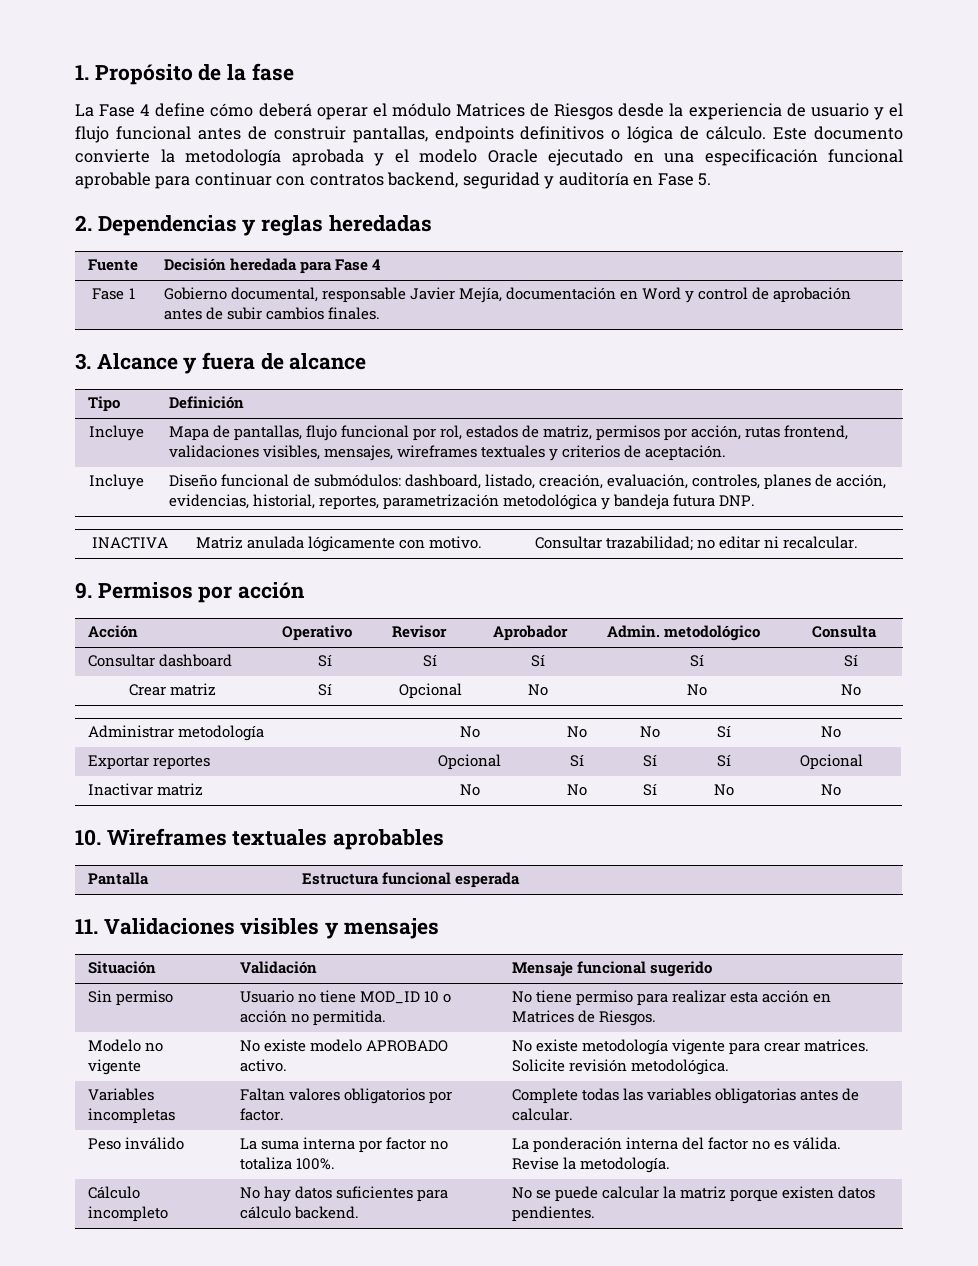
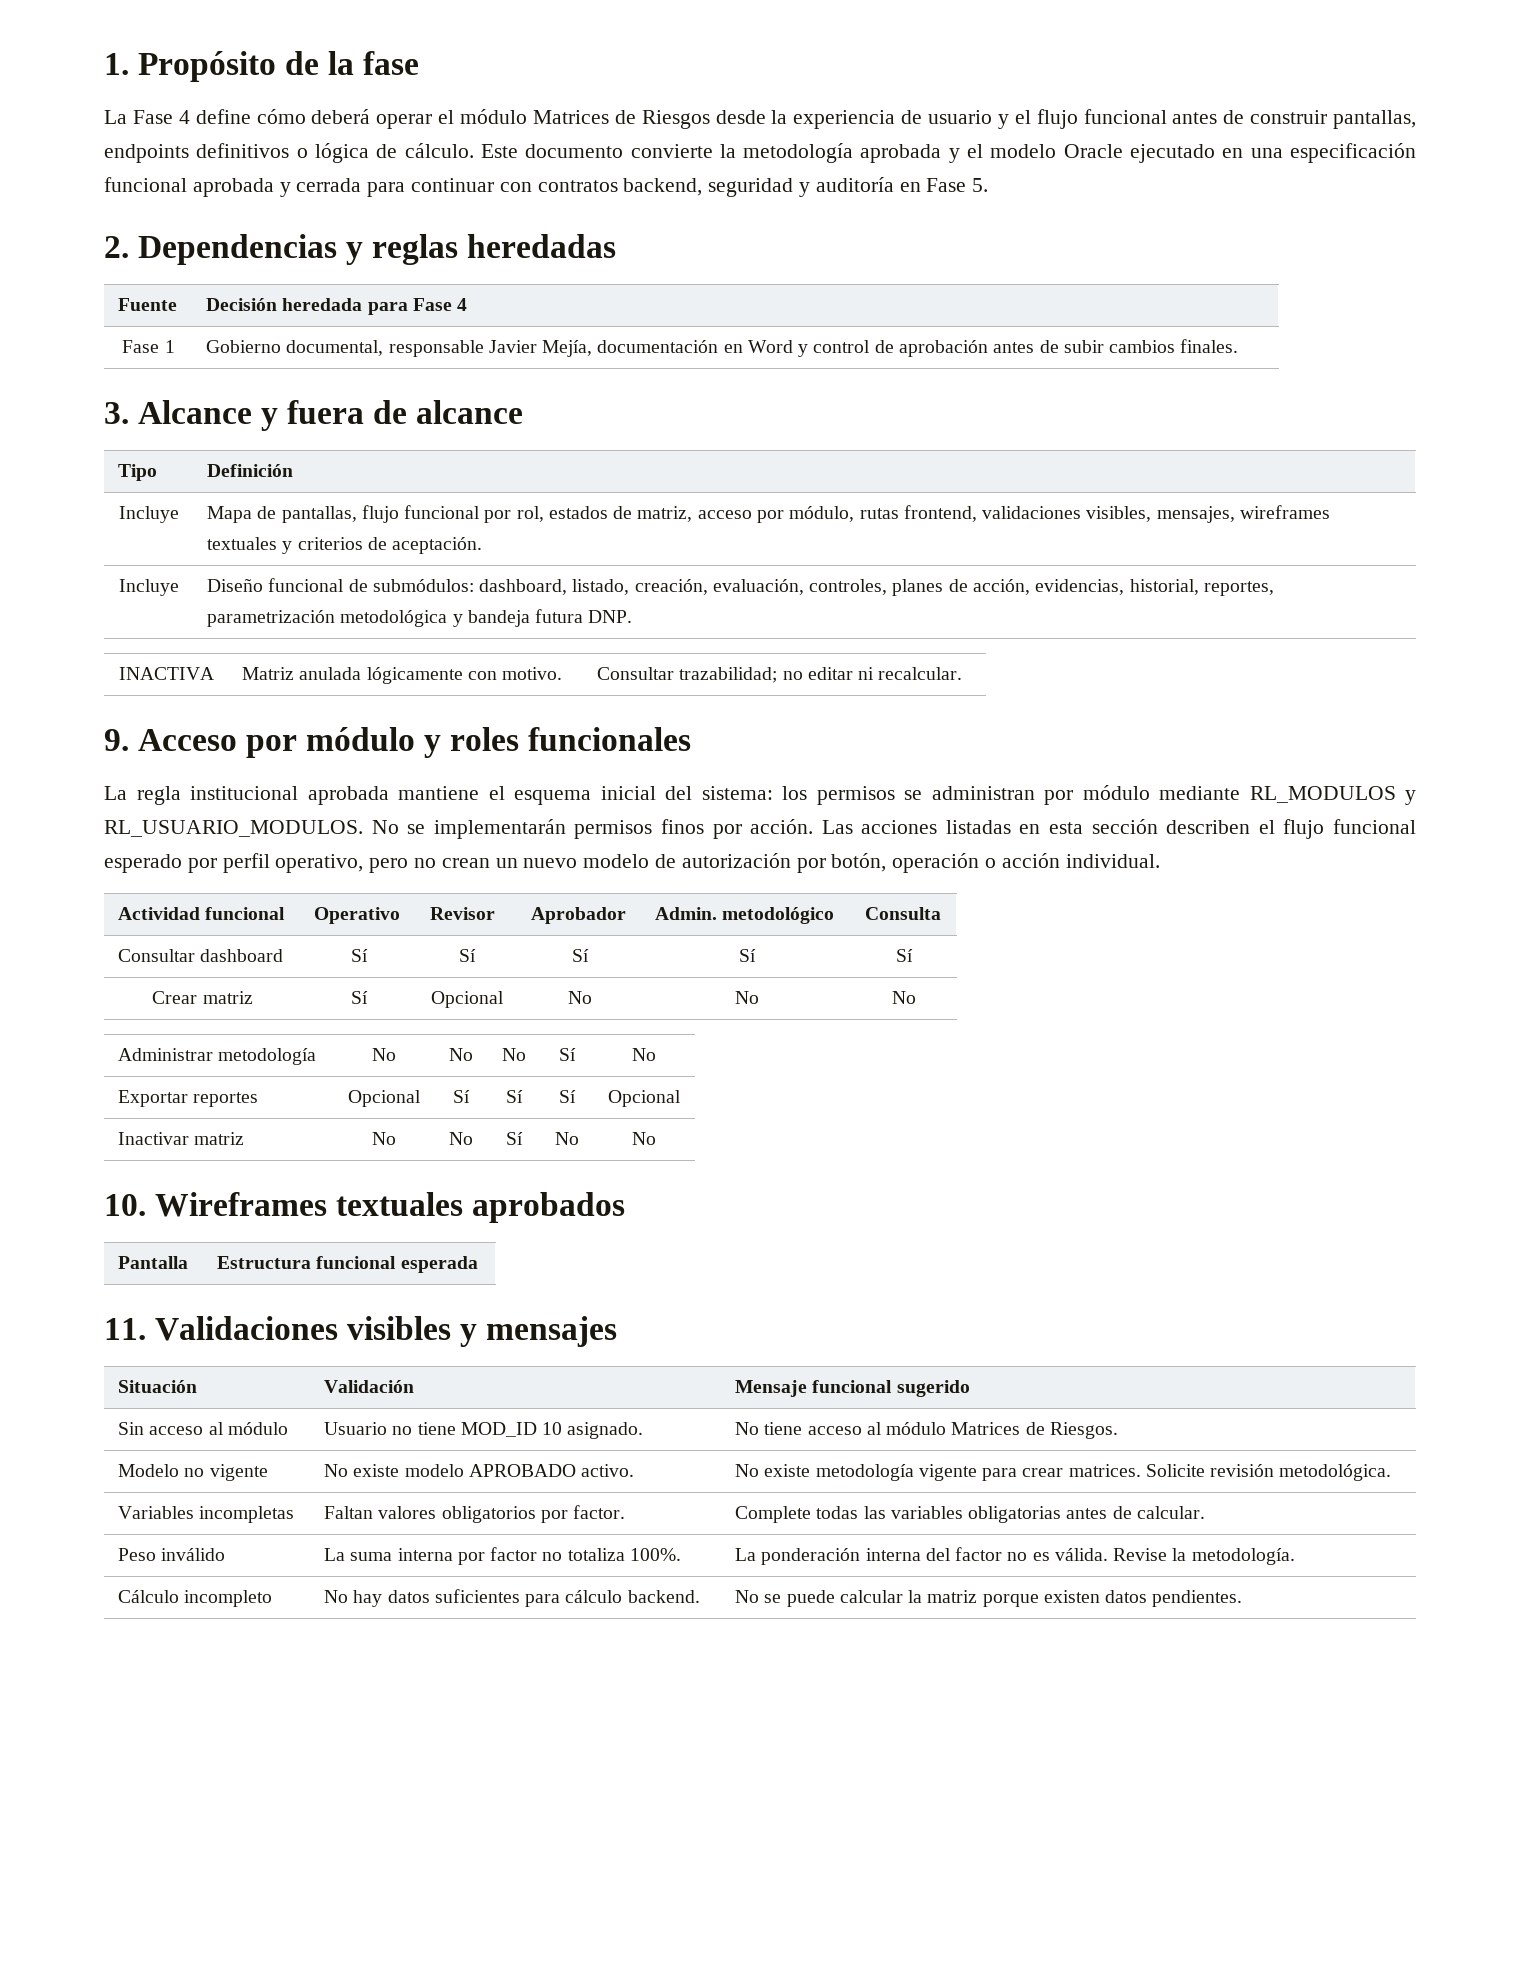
[75,172,151,189] aprobable -> [192,178,362,197] aprobada y cerrada
[596,425,742,441] permisos por acción, -> [697,506,855,523] acceso por módulo,
[97,582,306,603] [87,625,138,638] Permisos por acción // Acción -> [138,727,692,758] [104,785,1416,805] [104,819,1416,839] [104,853,1160,873] [118,907,286,920] Acceso por módulo y roles funcionales // La regla institucional aprobada mantiene el esquema inicial del sistema: los permisos se administran por módulo mediante RL_MODULOS y RL_USUARIO_MODULOS. No se implementarán permisos finos por acción. Las acciones listadas en esta sección describen el flujo funcional esperado por perfil operativo, pero no crean un nuevo modelo de autorización por botón, operación o acción individual. // Actividad funcional
[333,829,445,850] aprobables -> [472,1192,626,1223] aprobados
[115,990,173,1006] permiso -> [149,1422,288,1435] acceso al módulo
[442,993,451,1003] [239,1010,386,1026] [511,990,831,1006] o acción no permitida. | No tiene permiso para realizar esta acción en -> [567,1422,644,1439] [735,1422,947,1435] asignado. | No tiene acceso al módulo

